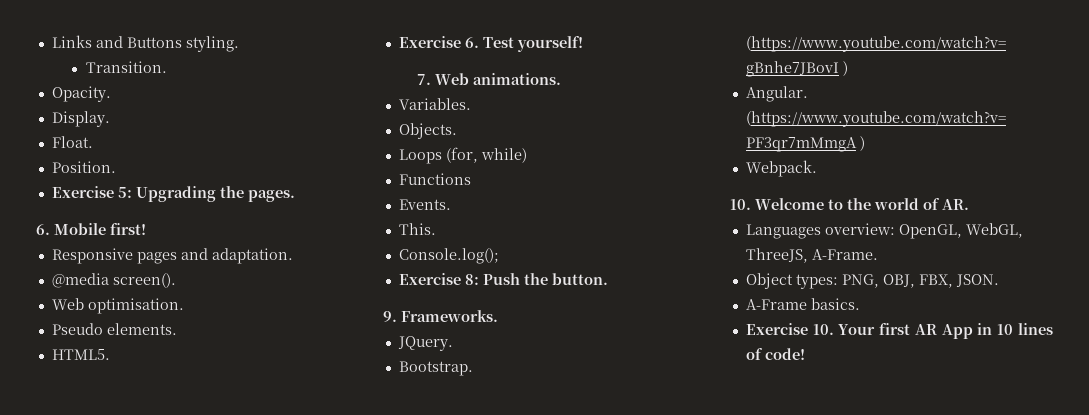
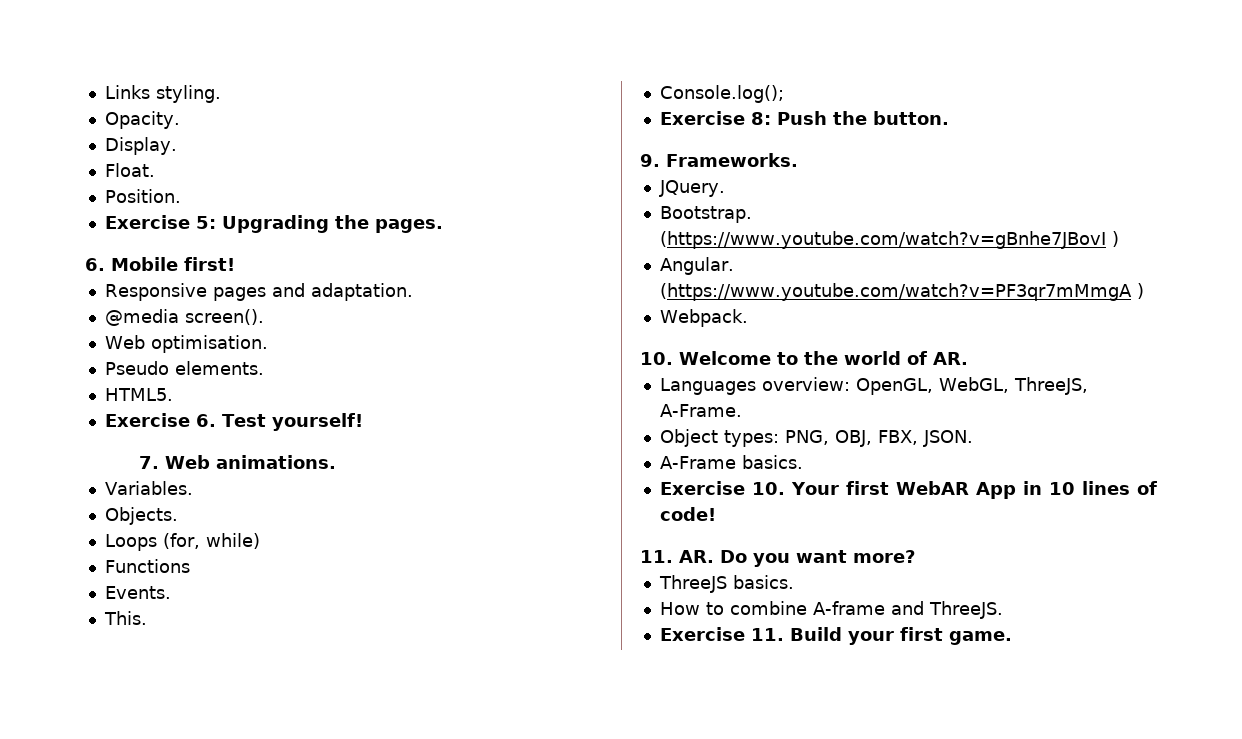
[95,36,182,48] and Buttons -> (150, 92) none
[85,61,167,73] // Transition. -> (221, 94) none
[914,324,937,335] AR -> [895,481,969,495] WebAR
(805, 354) none -> [640,550,915,567] [658,575,794,593] [659,601,1003,619] [659,627,1012,645] // 11. AR. Do you want more? // ThreeJS basics. // How to combine A-frame and ThreeJS. // Exercise 11. Build your first game.

